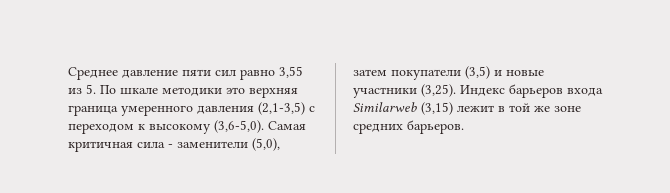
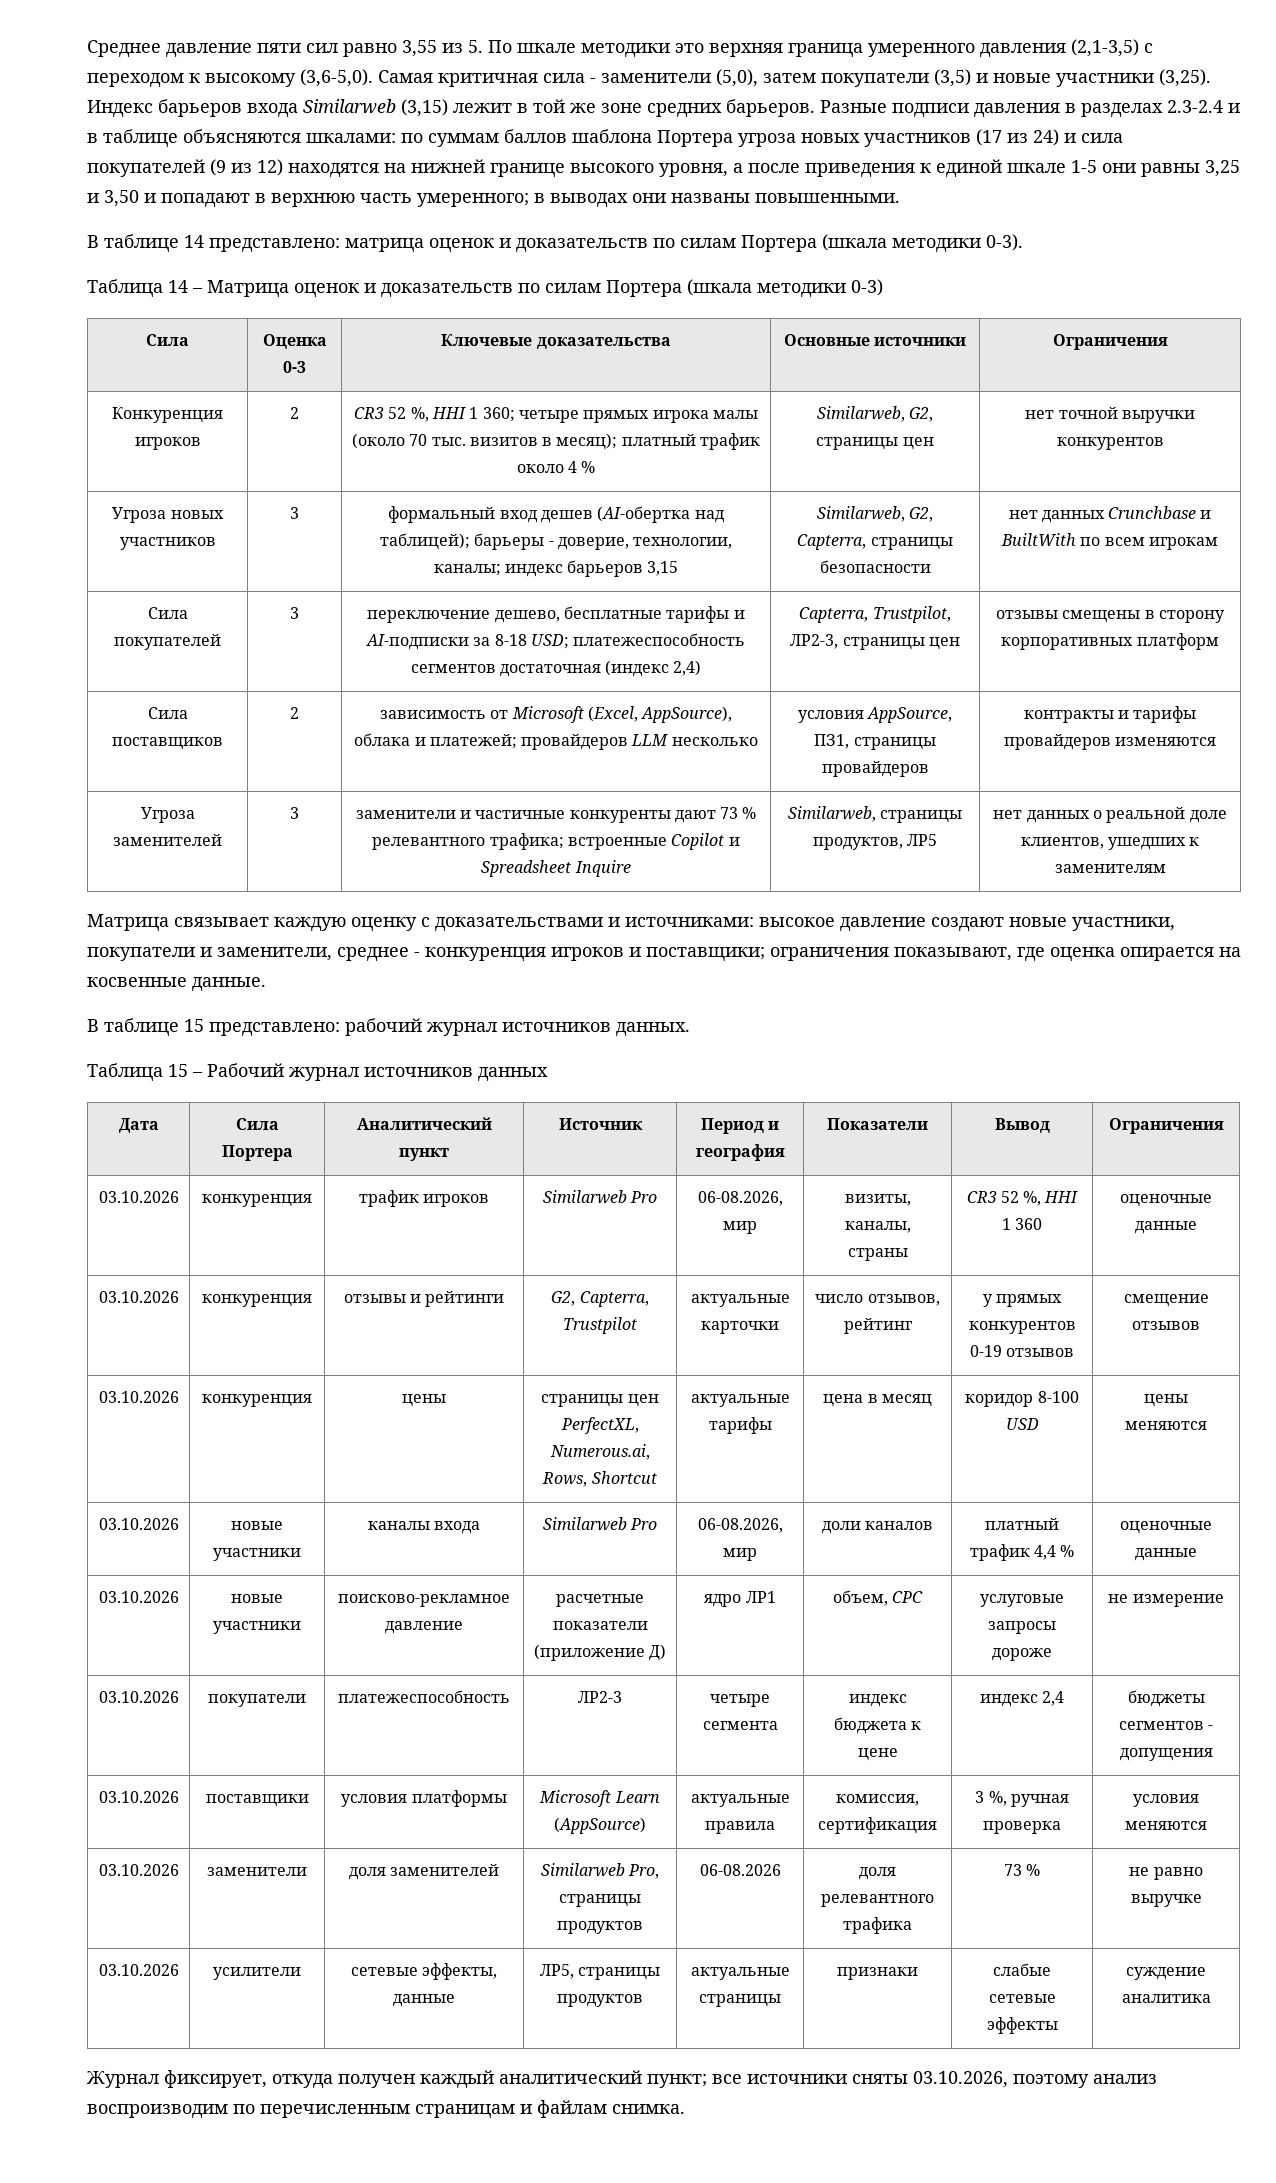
(464, 127) none -> [820,100,1240,118] [87,129,1123,148] [87,159,1240,178] [87,190,900,208] [87,234,1023,253] [87,279,883,298] [146,334,189,346] [262,334,327,349] [283,361,306,373] [441,334,671,349] [783,334,967,346] [1052,334,1168,350] [112,407,223,423] [134,437,201,450] [290,407,299,419] [354,407,758,423] [351,433,761,450] [516,461,596,473] [816,406,934,422] [816,437,934,450] [1025,407,1195,423] [1056,437,1164,450] [112,507,224,523] [119,537,216,550] [290,507,299,519] [388,506,724,523] [379,533,733,550] [433,560,679,577] [816,506,934,522] [797,534,953,550] [819,560,931,573] [1008,506,1212,523] [1001,533,1218,550] [147,607,188,619] [114,634,221,650] [290,607,299,619] [367,606,745,623] [365,633,746,650] [410,660,702,677] [799,606,951,623] [790,634,960,650] [996,610,1225,623] [1001,633,1219,650] [147,707,188,719] [112,737,223,750] [290,707,299,719] [379,706,733,723] [354,733,758,750] [797,707,953,723] [814,734,936,750] [821,761,929,777] [1023,706,1197,723] [1003,734,1217,750] [140,807,195,823] [113,834,222,846] [290,807,299,819] [355,807,757,823] [372,833,740,850] [481,860,631,877] [787,806,963,823] [812,834,938,850] [993,807,1227,823] [1020,837,1200,850] [1054,864,1166,873] [87,914,1175,932] [87,947,1241,962] [87,977,266,992] [87,1018,690,1037] [87,1063,548,1082] [118,1118,159,1133] [235,1118,279,1130] [221,1145,293,1161] [356,1117,492,1130] [399,1148,449,1161] [558,1118,643,1130] [700,1118,780,1134] [695,1144,785,1161] [827,1118,928,1130] [994,1118,1050,1133] [1108,1118,1224,1134] [98,1191,179,1203] [202,1194,312,1207] [358,1190,490,1207] [542,1190,658,1204] [697,1191,783,1206] [723,1221,757,1234] [844,1194,911,1206] [844,1221,911,1233] [847,1248,908,1261] [966,1191,1079,1206] [1001,1218,1043,1230] [1120,1194,1212,1207] [1135,1221,1197,1234] [98,1291,179,1303] [202,1294,312,1307] [343,1291,505,1307] [551,1291,649,1307] [563,1317,637,1334] [690,1294,790,1307] [701,1321,779,1334] [815,1294,940,1306] [843,1318,913,1334] [982,1294,1063,1307] [968,1321,1076,1334] [969,1345,1075,1357] [1123,1294,1209,1307] [1132,1321,1200,1330] [98,1391,179,1403] [202,1394,312,1407] [402,1394,446,1407] [541,1394,659,1407] [560,1417,639,1434] [549,1444,650,1460] [542,1471,657,1487] [690,1394,790,1407] [708,1417,772,1434] [823,1394,932,1407] [965,1391,1079,1407] [1005,1418,1039,1430] [1144,1394,1188,1407] [1125,1421,1207,1430] [98,1518,179,1530] [230,1521,283,1530] [213,1548,301,1561] [367,1521,481,1534] [542,1517,658,1531] [697,1518,783,1533] [723,1548,757,1561] [821,1521,934,1534] [985,1518,1059,1530] [969,1544,1075,1561] [1120,1521,1212,1534] [1135,1548,1197,1561] [98,1591,179,1603] [230,1594,283,1603] [213,1621,301,1634] [338,1594,510,1607] [385,1621,463,1634] [556,1594,644,1607] [552,1621,648,1630] [533,1644,667,1661] [704,1591,776,1607] [832,1590,924,1606] [980,1594,1064,1607] [988,1621,1056,1634] [992,1648,1052,1661] [1108,1594,1224,1607] [98,1691,179,1703] [208,1694,306,1707] [338,1690,510,1703] [578,1691,622,1703] [710,1694,770,1707] [702,1721,778,1730] [848,1694,907,1707] [833,1717,922,1734] [857,1748,898,1761] [979,1691,1065,1707] [1127,1690,1205,1707] [1118,1721,1214,1730] [1119,1748,1213,1761] [98,1791,179,1803] [205,1794,309,1807] [341,1790,507,1807] [539,1790,660,1807] [554,1817,646,1834] [690,1794,790,1807] [705,1821,775,1834] [836,1794,919,1806] [818,1817,937,1834] [975,1791,1069,1807] [983,1821,1061,1834] [1133,1794,1199,1807] [1125,1821,1207,1830] [98,1864,179,1876] [207,1867,307,1876] [348,1864,500,1880] [540,1863,660,1879] [559,1894,641,1907] [557,1921,643,1934] [699,1864,781,1876] [859,1867,896,1880] [821,1894,934,1907] [843,1917,912,1934] [1003,1864,1041,1876] [1129,1867,1203,1880] [1130,1894,1202,1907] [98,1964,179,1976] [213,1967,301,1980] [350,1963,498,1980] [393,1994,455,2007] [539,1964,661,1980] [557,1994,643,2007] [690,1967,790,1980] [699,1994,781,2007] [837,1967,918,1980] [993,1963,1051,1976] [988,1994,1056,2003] [986,2017,1058,2034] [1126,1967,1206,1980] [1121,1994,1211,2003] [87,2070,1157,2089] [87,2100,685,2119] Разные подписи давления в разделах 2.3-2.4 и в таблице объясняются шкалами: по суммам баллов шаблона Портера угроза новых участников (17 из 24) и сила покупателей (9 из 12) находятся на нижней границе высокого уровня, а после приведения к единой шкале 1-5 они равны 3,25 и 3,50 и попадают в верхнюю часть умеренного; в выводах они названы повышенными. // В таблице 14 представлено: матрица оценок и доказательств по силам Портера (шкала методики 0-3). // Таблица 14 – Матрица оценок и доказательств по силам Портера (шкала методики 0-3) // Сила | Оценка 0-3 | Ключевые доказательства | Основные источники | Ограничения // Конкуренция игроков | 2 | CR3 52 %, HHI 1 360; четыре прямых игрока малы (около 70 тыс. визитов в месяц); платный трафик около 4 % | Similarweb, G2, страницы цен | нет точной выручки конкурентов // Угроза новых участников | 3 | формальный вход дешев (AI-обертка над таблицей); барьеры - доверие, технологии, каналы; индекс барьеров 3,15 | Similarweb, G2, Capterra, страницы безопасности | нет данных Crunchbase и BuiltWith по всем игрокам // Сила покупателей | 3 | переключение дешево, бесплатные тарифы и AI-подписки за 8-18 USD; платежеспособность сегментов достаточная (индекс 2,4) | Capterra, Trustpilot, ЛР2-3, страницы цен | отзывы смещены в сторону корпоративных платформ // Сила поставщиков | 2 | зависимость от Microsoft (Excel, AppSource), облака и платежей; провайдеров LLM несколько | условия AppSource, ПЗ1, страницы провайдеров | контракты и тарифы провайдеров изменяются // Угроза заменителей | 3 | заменители и частичные конкуренты дают 73 % релевантного трафика; встроенные Copilot и Spreadsheet Inquire | Similarweb, страницы продуктов, ЛР5 | нет данных о реальной доле клиентов, ушедших к заменителям // Матрица связывает каждую оценку с доказательствами и источниками: высокое давление создают новые участники, покупатели и заменители, среднее - конкуренция игроков и поставщики; ограничения показывают, где оценка опирается на косвенные данные. // В таблице 15 представлено: рабочий журнал источников данных. // Таблица 15 – Рабочий журнал источников данных // Дата | Сила Портера | Аналитический пункт | Источник | Период и география | Показатели | Вывод | Ограничения // 03.10.2026 | конкуренция | трафик игроков | Similarweb Pro | 06-08.2026, мир | визиты, каналы, страны | CR3 52 %, HHI 1 360 | оценочные данные // 03.10.2026 | конкуренция | отзывы и рейтинги | G2, Capterra, Trustpilot | актуальные карточки | число отзывов, рейтинг | у прямых конкурентов 0-19 отзывов | смещение отзывов // 03.10.2026 | конкуренция | цены | страницы цен PerfectXL, Numerous.ai, Rows, Shortcut | актуальные тарифы | цена в месяц | коридор 8-100 USD | цены меняются // 03.10.2026 | новые участники | каналы входа | Similarweb Pro | 06-08.2026, мир | доли каналов | платный трафик 4,4 % | оценочные данные // 03.10.2026 | новые участники | поисково-рекламное давление | расчетные показатели (приложение Д) | ядро ЛР1 | объем, CPC | услуговые запросы дороже | не измерение // 03.10.2026 | покупатели | платежеспособность | ЛР2-3 | четыре сегмента | индекс бюджета к цене | индекс 2,4 | бюджеты сегментов - допущения // 03.10.2026 | поставщики | условия платформы | Microsoft Learn (AppSource) | актуальные правила | комиссия, сертификация | 3 %, ручная проверка | условия меняются // 03.10.2026 | заменители | доля заменителей | Similarweb Pro, страницы продуктов | 06-08.2026 | доля релевантного трафика | 73 % | не равно выручке // 03.10.2026 | усилители | сетевые эффекты, данные | ЛР5, страницы продуктов | актуальные страницы | признаки | слабые сетевые эффекты | суждение аналитика // Журнал фиксирует, откуда получен каждый аналитический пункт; все источники сняты 03.10.2026, поэтому анализ воспроизводим по перечисленным страницам и файлам снимка.

